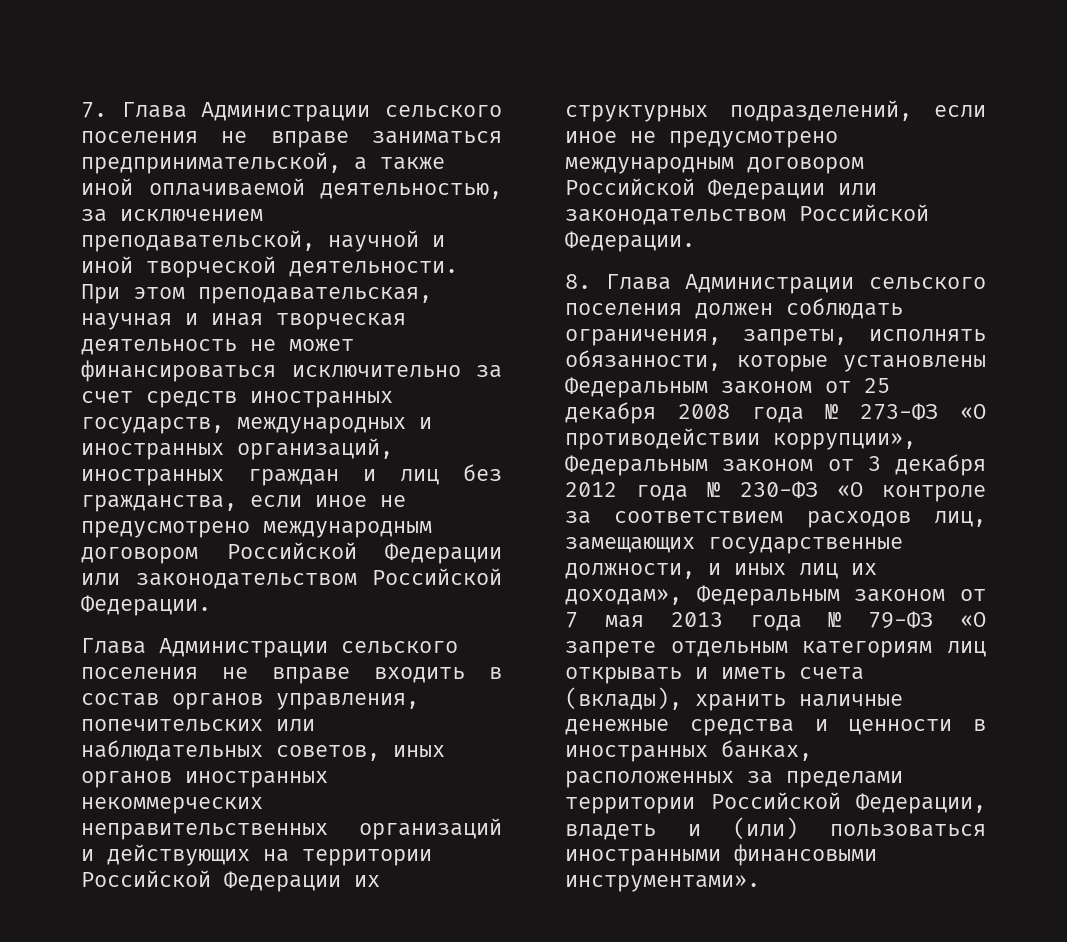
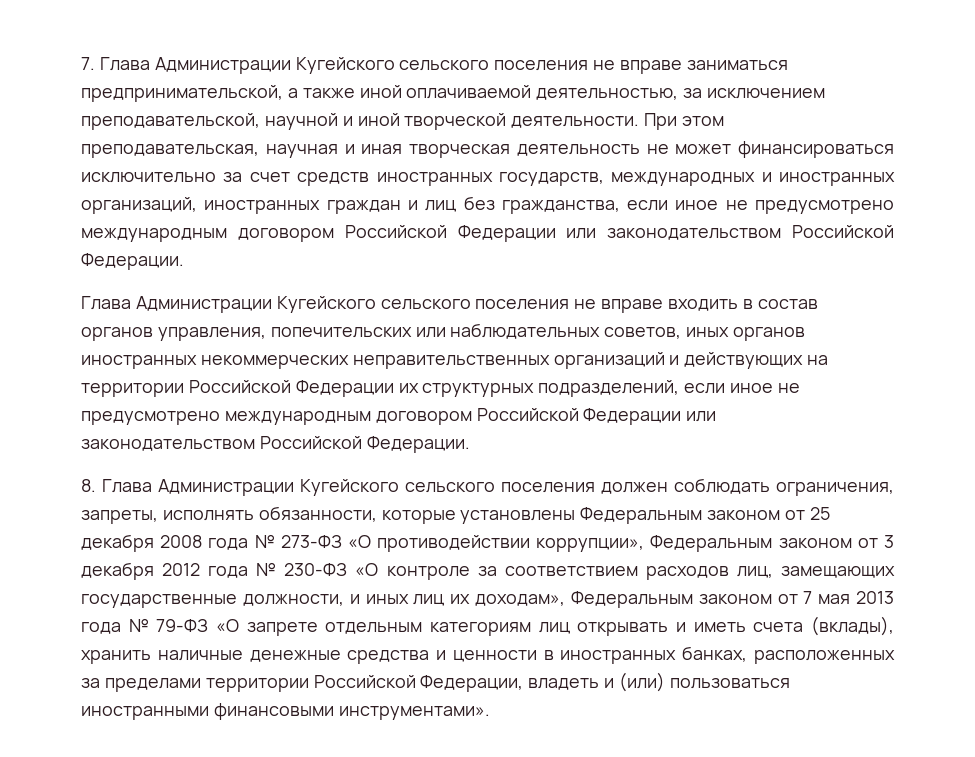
(371, 112) none -> [295,57,395,74] Кугейского
(328, 648) none -> [276,296,376,313] Кугейского
(855, 284) none -> [300,479,399,496] Кугейского

